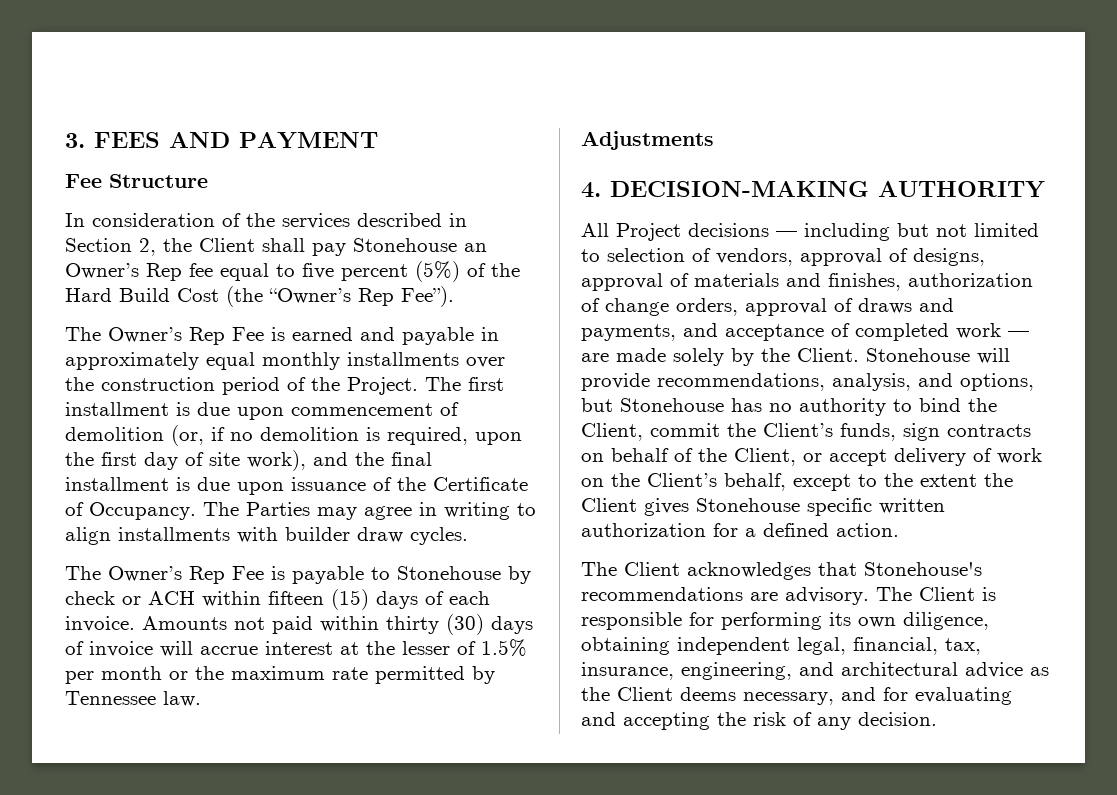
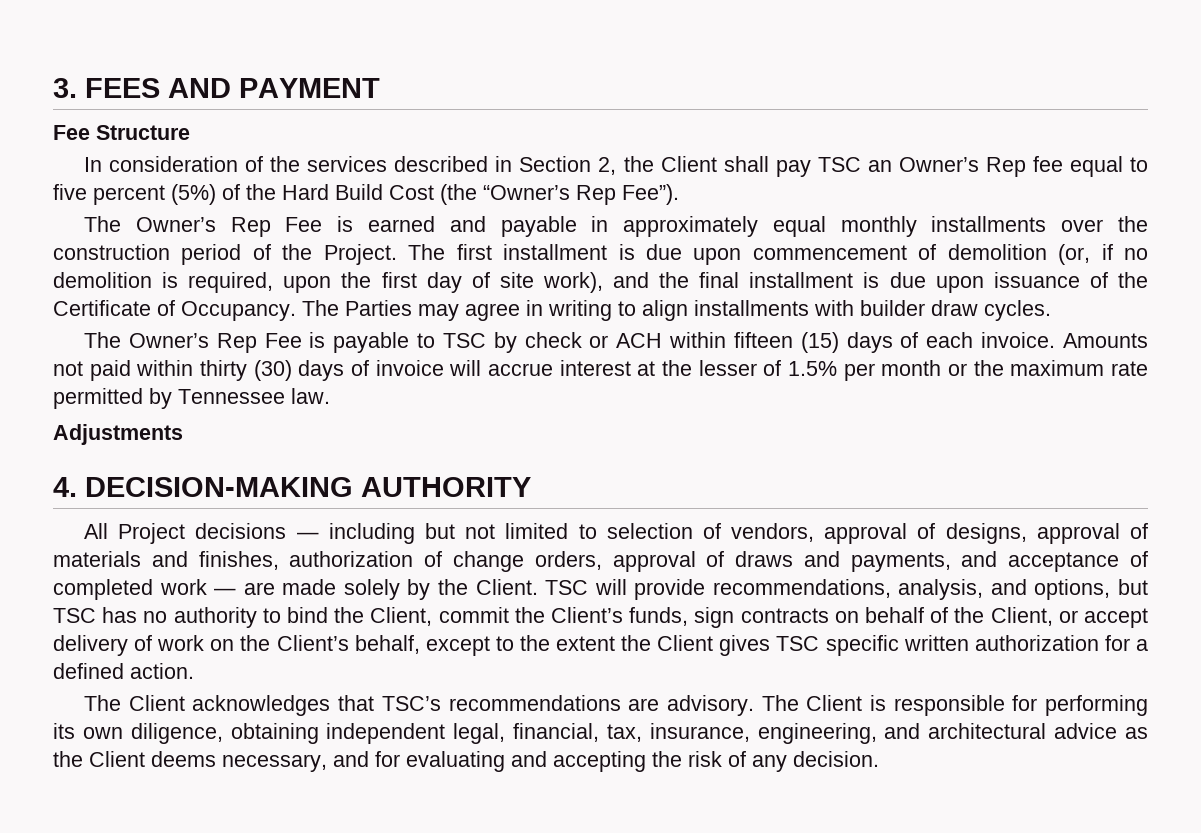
[353,238,457,252] Stonehouse -> [817,157,861,172] TSC
[397,566,501,580] Stonehouse -> [442,333,486,348] TSC
[866,348,970,362] Stonehouse -> [545,580,589,595] TSC
[620,398,724,412] Stonehouse -> [53,608,96,623] TSC
[696,498,800,512] Stonehouse -> [776,636,820,651] TSC
[864,562,982,576] Stonehouse's -> [381,696,441,711] TSC’s

